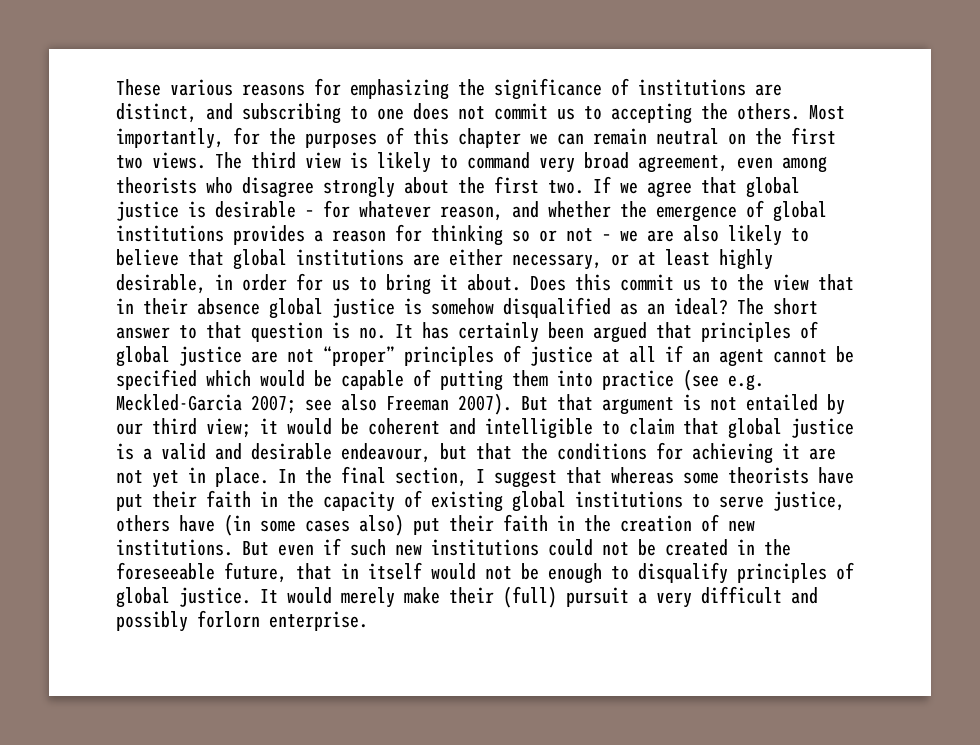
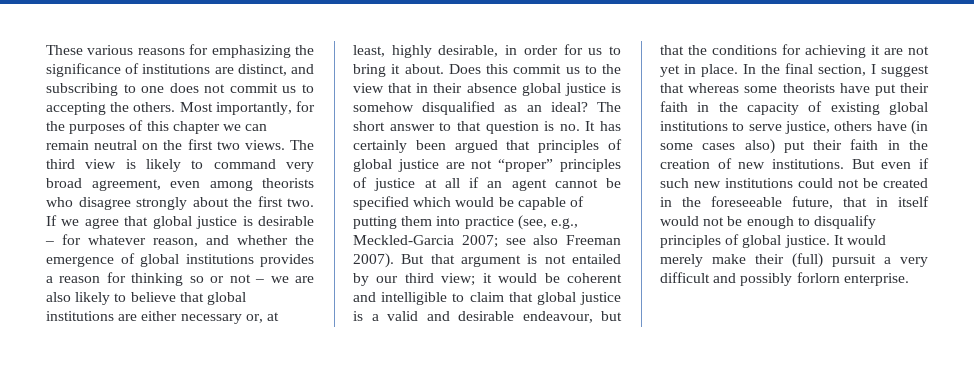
[512,249,710,270] necessary, or at least -> [180,312,279,324] [353,45,385,57] necessary or, at least,
[683,369,764,391] (see e.g. -> [517,215,578,230] (see, e.g.,

